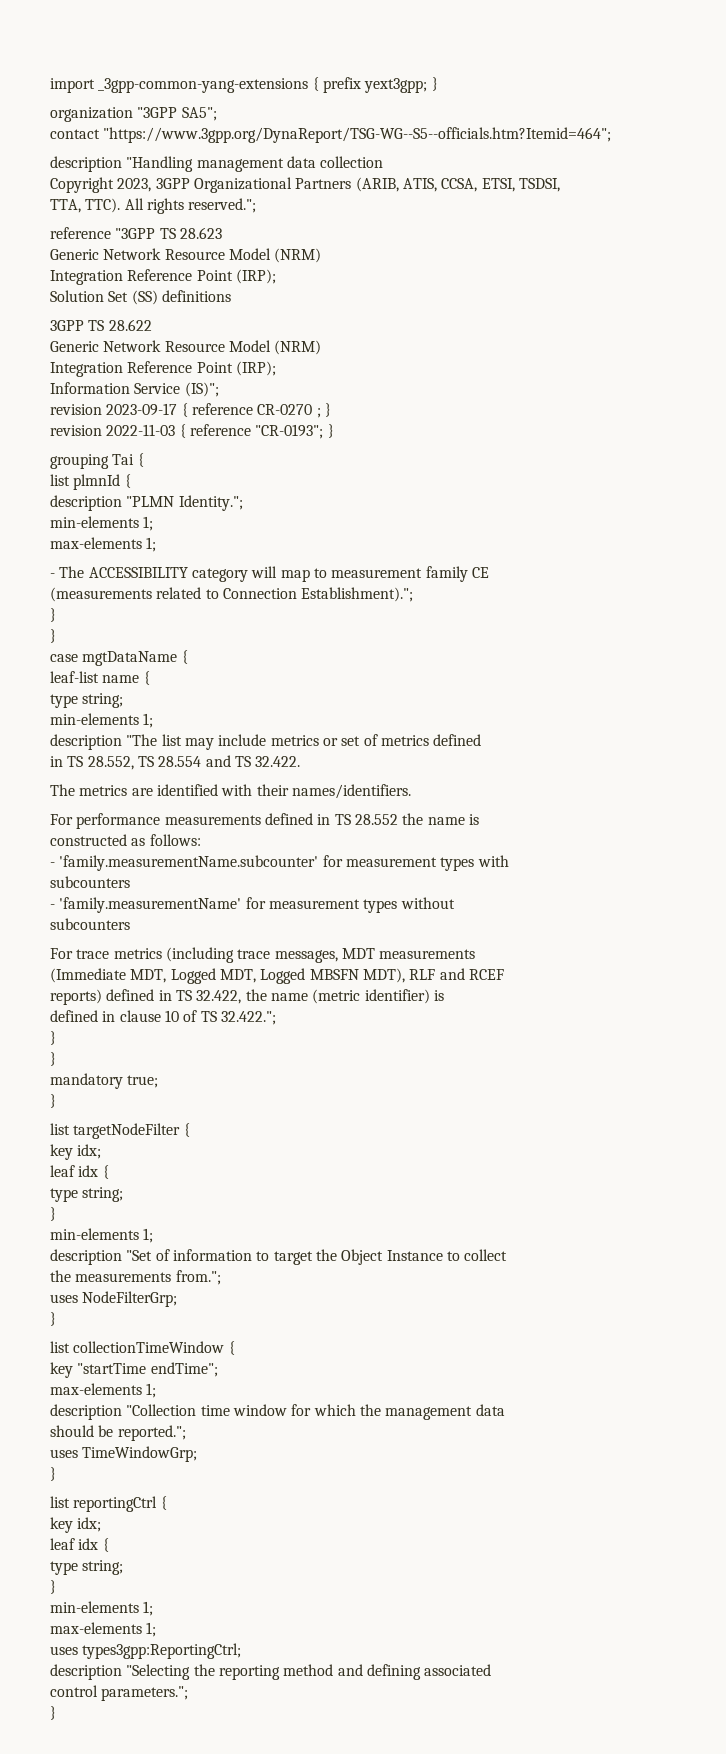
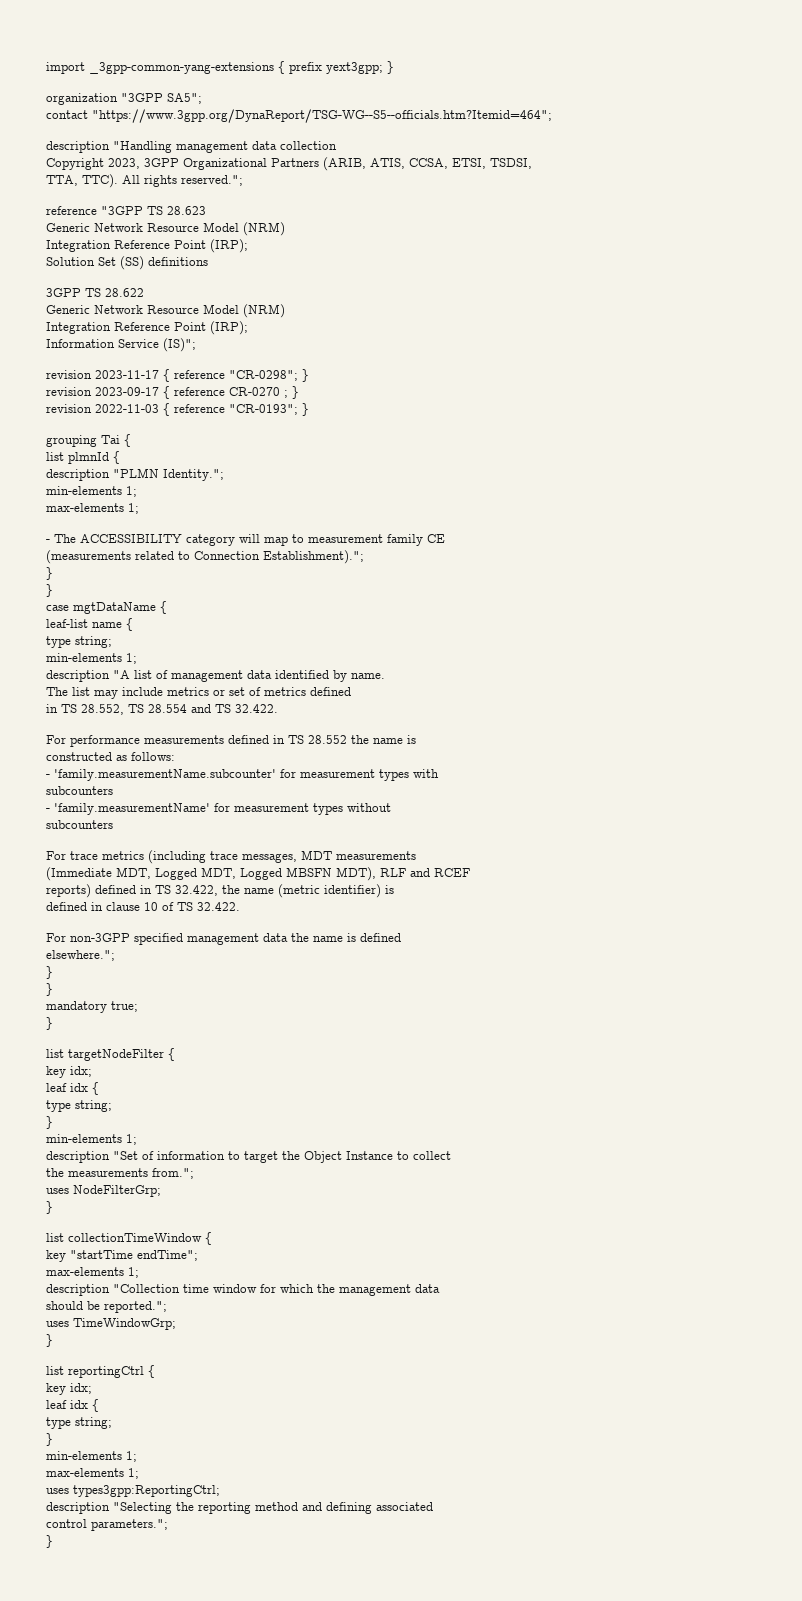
(219, 389) none -> [46,369,309,382] // revision 2023-11-17 { reference "CR-0298"; }
[126,734,158,746] "The -> [113,670,385,682] [46,687,68,696] "A list of management data identified by name. // The
[50,784,411,799] // The metrics are identified with their names/identifiers. -> (278, 708) none
[220,1011,276,1025] 32.422."; -> [197,902,240,911] [46,933,401,945] [46,950,115,961] 32.422. // For non-3GPP specified management data the name is defined // elsewhere.";

